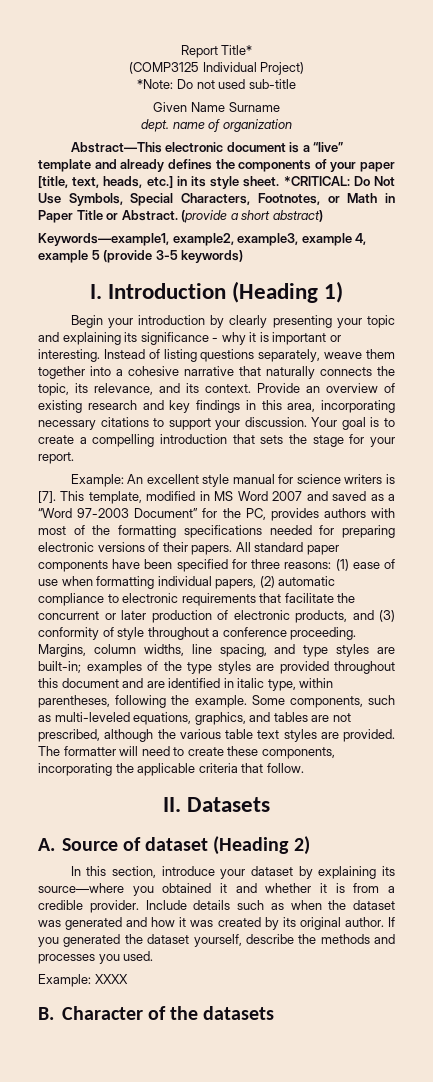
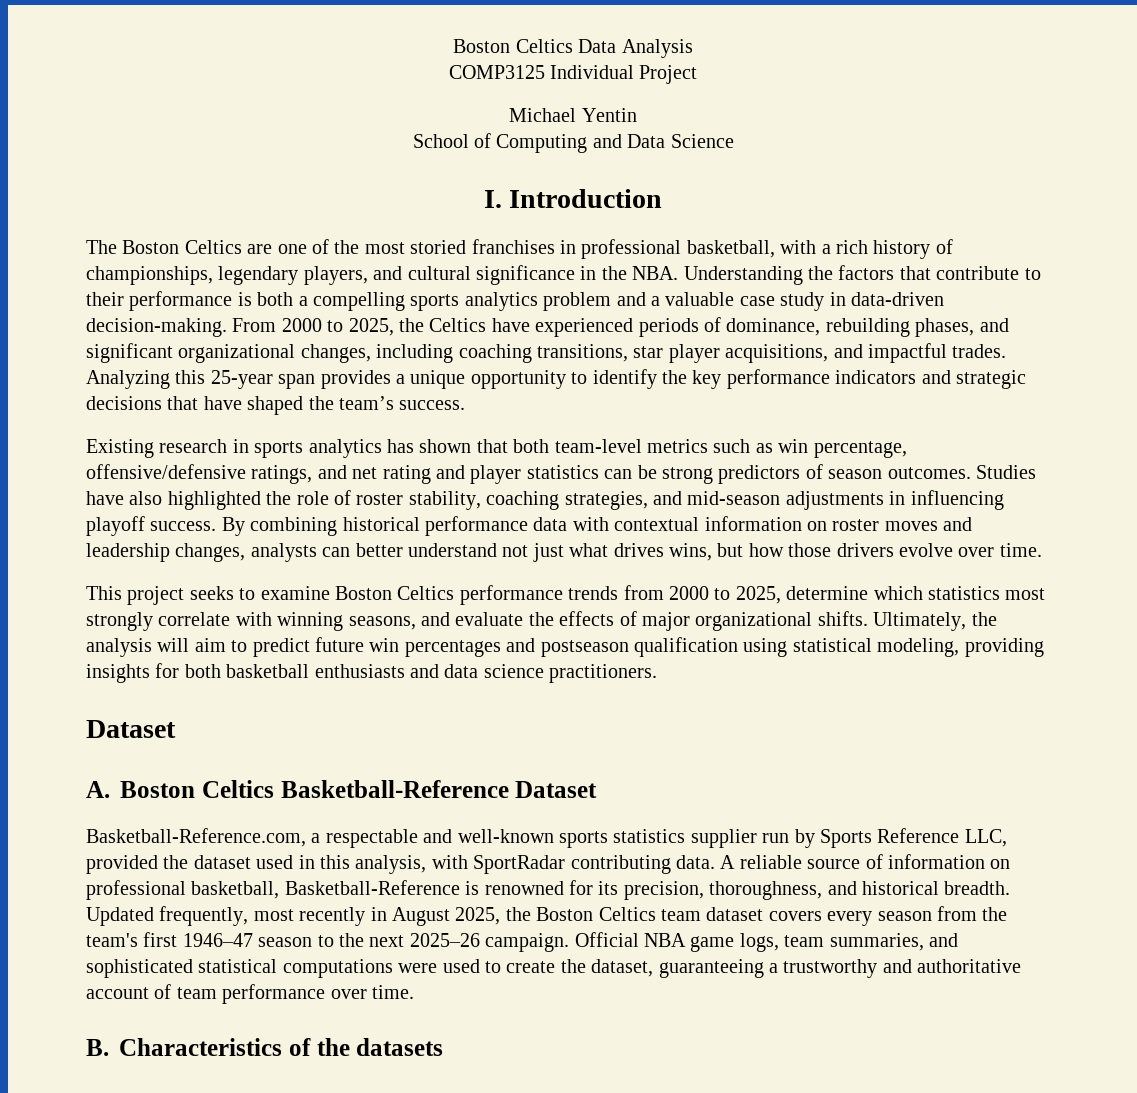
[180,45,253,58] [128,62,305,75] [137,79,296,89] [153,102,280,112] [141,119,292,132] [70,142,344,153] [38,159,395,172] [38,176,395,189] [38,193,396,206] [38,210,323,223] [38,233,367,246] [38,250,244,263] [89,281,344,303] [70,315,395,328] [38,332,341,345] [38,349,395,362] [38,366,395,379] [38,383,395,396] [38,400,395,413] [38,417,395,430] [38,434,396,447] [38,452,74,464] [70,474,395,487] [38,491,395,504] [38,508,395,521] [38,525,395,538] [38,542,339,555] [38,559,396,572] [38,576,336,589] [38,593,356,606] [38,610,395,623] [38,627,357,640] [38,644,395,657] [38,661,395,674] [38,678,334,691] [38,695,395,708] [38,712,351,725] [38,729,395,742] [38,746,335,759] [38,763,304,776] [162,797,271,812] [38,836,310,855] [70,866,395,879] [38,883,396,896] [38,900,395,913] [38,917,395,930] [38,934,395,947] [38,951,154,964] [38,974,128,987] [38,1006,143,1020] Report Title* // (COMP3125 Individual Project) // *Note: Do not used sub-title // Given Name Surname // dept. name of organization // Abstract—This electronic document is a “live” template and already defines the components of your paper [title, text, heads, etc.] in its style sheet. *CRITICAL: Do Not Use Symbols, Special Characters, Footnotes, or Math in Paper Title or Abstract. (provide a short abstract) // Keywords—example1, example2, example3, example 4, example 5 (provide 3-5 keywords) // I. Introduction (Heading 1) // Begin your introduction by clearly presenting your topic and explaining its significance - why it is important or interesting. Instead of listing questions separately, weave them together into a cohesive narrative that naturally connects the topic, its relevance, and its context. Provide an overview of existing research and key findings in this area, incorporating necessary citations to support your discussion. Your goal is to create a compelling introduction that sets the stage for your report. // Example: An excellent style manual for science writers is [7]. This template, modified in MS Word 2007 and saved as a “Word 97-2003 Document” for the PC, provides authors with most of the formatting specifications needed for preparing electronic versions of their papers. All standard paper components have been specified for three reasons: (1) ease of use when formatting individual papers, (2) automatic compliance to electronic requirements that facilitate the concurrent or later production of electronic products, and (3) conformity of style throughout a conference proceeding. Margins, column widths, line spacing, and type styles are built-in; examples of the type styles are provided throughout this document and are identified in italic type, within parentheses, following the example. Some components, such as multi-leveled equations, graphics, and tables are not prescribed, although the various table text styles are provided. The formatter will need to create these components, incorporating the applicable criteria that follow. // II. Datasets // A. Source of dataset (Heading 2) // In this section, introduce your dataset by explaining its source—where you obtained it and whether it is from a credible provider. Include details such as when the dataset was generated and how it was created by its original author. If you generated the dataset yourself, describe the methods and processes you used. // Example: XXXX // B. Character -> [453,39,693,58] [448,65,698,84] [509,108,637,122] [412,133,734,153] [483,189,663,208] [86,239,953,259] [86,265,1041,285] [86,291,944,311] [86,317,1009,337] [86,343,1007,363] [86,369,1026,389] [86,396,466,415] [86,439,907,458] [86,464,1036,484] [86,490,1004,510] [86,516,973,536] [86,543,1042,562] [86,585,1046,605] [86,611,997,631] [86,637,1044,657] [86,663,658,683] [86,720,176,738] [86,780,598,798] [86,828,1007,848] [86,854,1011,874] [86,880,1011,900] [86,906,1008,926] [86,932,958,952] [86,959,1022,978] [86,984,414,1004] [86,1038,282,1056] Boston Celtics Data Analysis // COMP3125 Individual Project // Michael Yentin // School of Computing and Data Science // I. Introduction // The Boston Celtics are one of the most storied franchises in professional basketball, with a rich history of championships, legendary players, and cultural significance in the NBA. Understanding the factors that contribute to their performance is both a compelling sports analytics problem and a valuable case study in data-driven decision-making. From 2000 to 2025, the Celtics have experienced periods of dominance, rebuilding phases, and significant organizational changes, including coaching transitions, star player acquisitions, and impactful trades. Analyzing this 25-year span provides a unique opportunity to identify the key performance indicators and strategic decisions that have shaped the team’s success. // Existing research in sports analytics has shown that both team-level metrics such as win percentage, offensive/defensive ratings, and net rating and player statistics can be strong predictors of season outcomes. Studies have also highlighted the role of roster stability, coaching strategies, and mid-season adjustments in influencing playoff success. By combining historical performance data with contextual information on roster moves and leadership changes, analysts can better understand not just what drives wins, but how those drivers evolve over time. // This project seeks to examine Boston Celtics performance trends from 2000 to 2025, determine which statistics most strongly correlate with winning seasons, and evaluate the effects of major organizational shifts. Ultimately, the analysis will aim to predict future win percentages and postseason qualification using statistical modeling, providing insights for both basketball enthusiasts and data science practitioners. // Dataset // A. Boston Celtics Basketball-Reference Dataset // Basketball-Reference.com, a respectable and well-known sports statistics supplier run by Sports Reference LLC, provided the dataset used in this analysis, with SportRadar contributing data. A reliable source of information on professional basketball, Basketball-Reference is renowned for its precision, thoroughness, and historical breadth. Updated frequently, most recently in August 2025, the Boston Celtics team dataset covers every season from the team's first 1946–47 season to the next 2025–26 campaign. Official NBA game logs, team summaries, and sophisticated statistical computations were used to create the dataset, guaranteeing a trustworthy and authoritative account of team performance over time. // B. Characteristics

